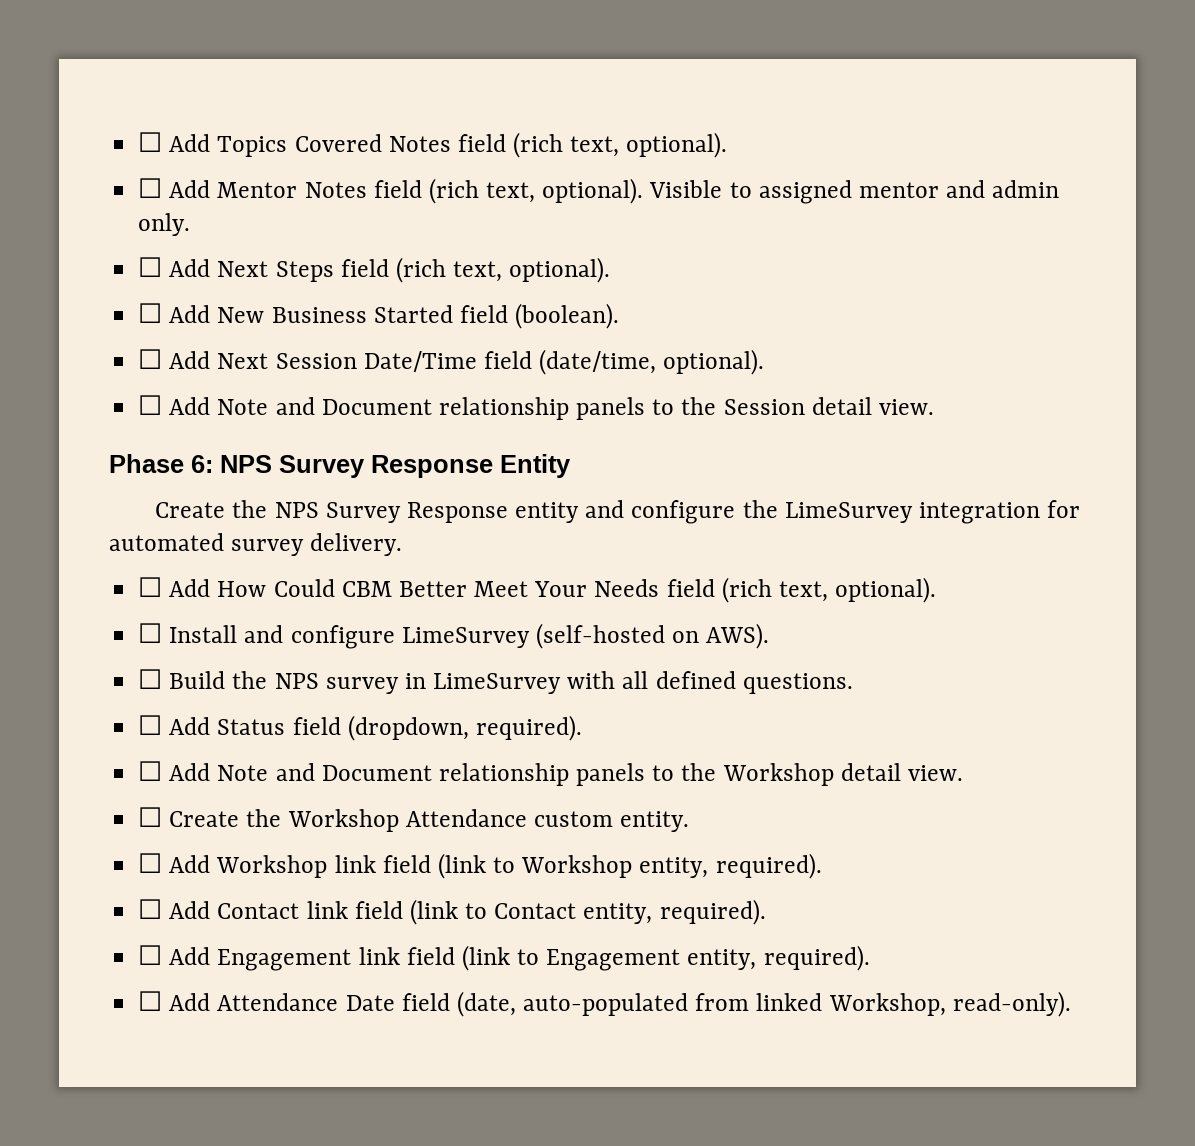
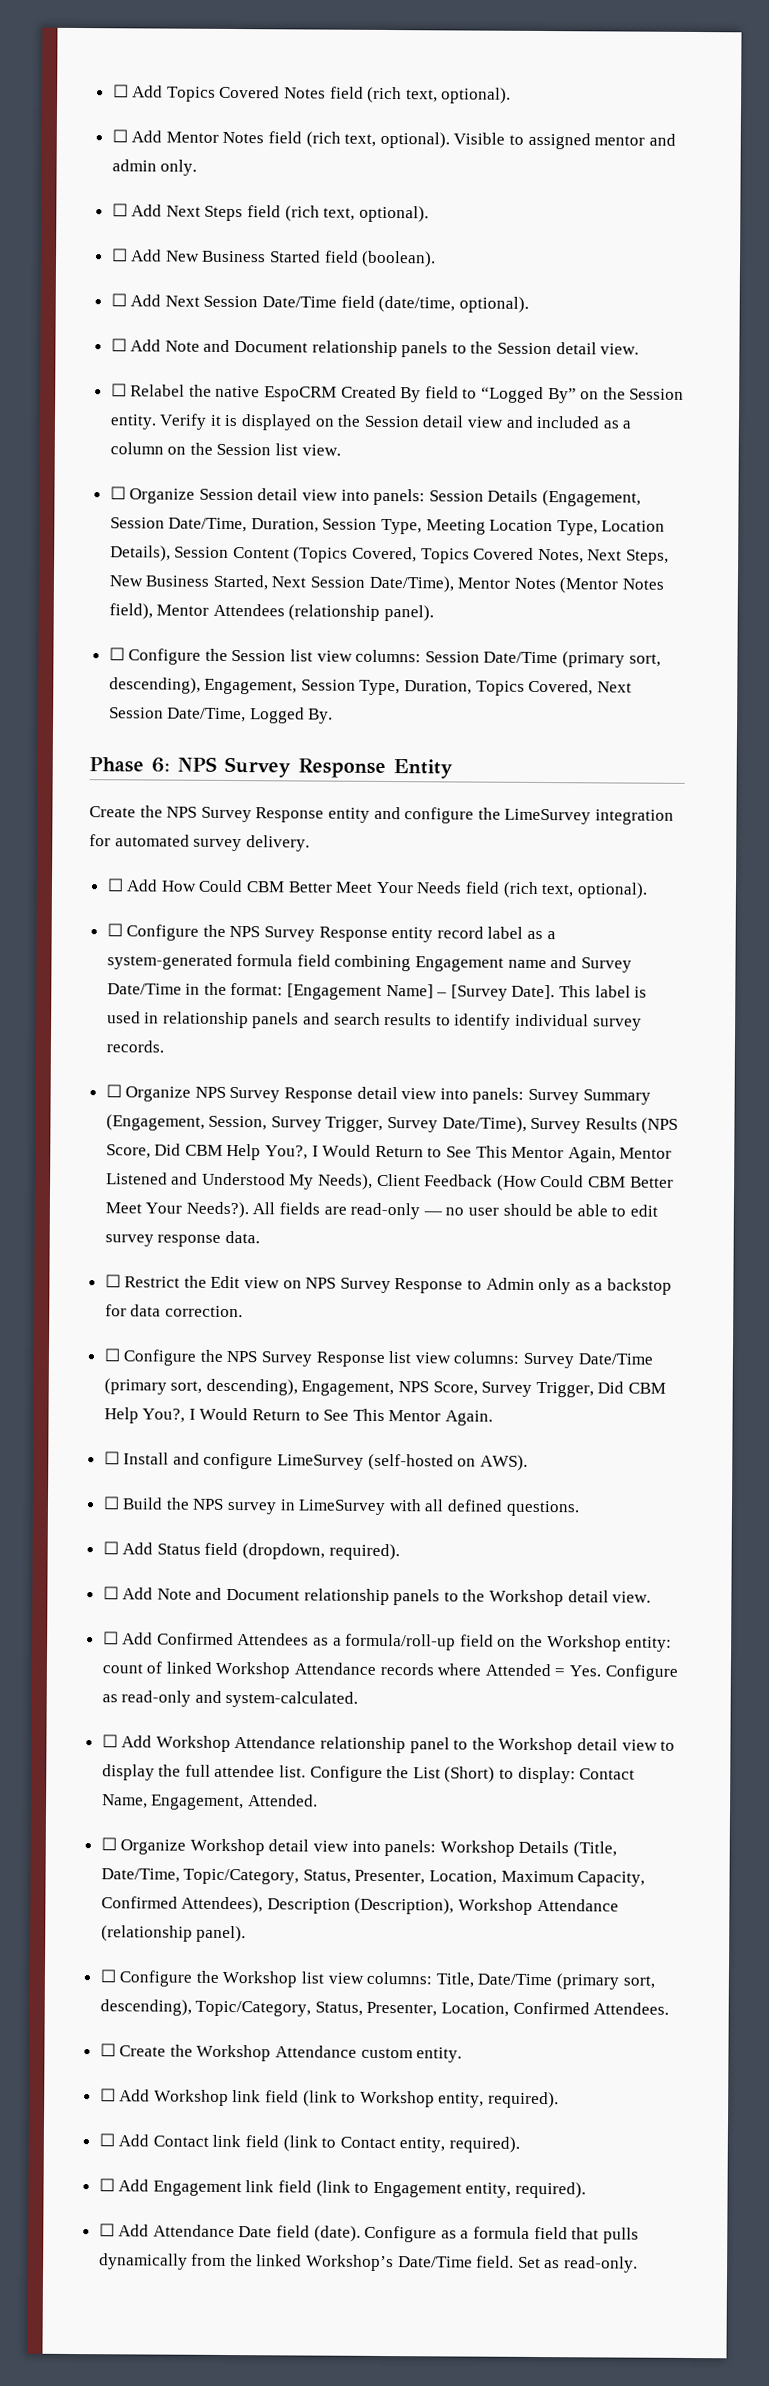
(934, 407) none -> [110,383,685,404] [109,413,632,431] [109,442,341,456] [109,486,642,507] [109,517,666,536] [109,545,670,565] [108,574,665,594] [108,603,435,622] [108,647,661,668] [108,677,632,696] [108,707,334,724] // ☐ Relabel the native EspoCRM Created By field to “Logged By” on the Session entity. Verify it is displayed on the Session detail view and included as a column on the Session list view. // ☐ Organize Session detail view into panels: Session Details (Engagement, Session Date/Time, Duration, Session Type, Meeting Location Type, Location Details), Session Content (Topics Covered, Topics Covered Notes, Next Steps, New Business Started, Next Session Date/Time), Mentor Notes (Mentor Notes field), Mentor Attendees (relationship panel). // ☐ Configure the Session list view columns: Session Date/Time (primary sort, descending), Engagement, Session Type, Duration, Topics Covered, Next Session Date/Time, Logged By.
(937, 590) none -> [106,923,556,943] [106,953,632,973] [106,982,648,1001] [106,1011,642,1031] [105,1040,164,1053] [105,1084,651,1105] [105,1114,679,1134] [105,1143,673,1163] [105,1172,674,1191] [104,1201,658,1220] [104,1230,260,1247] [104,1274,672,1295] [104,1304,243,1318] [103,1348,653,1369] [103,1378,667,1398] [103,1407,494,1426] // ☐ Configure the NPS Survey Response entity record label as a system-generated formula field combining Engagement name and Survey Date/Time in the format: [Engagement Name] – [Survey Date]. This label is used in relationship panels and search results to identify individual survey records. // ☐ Organize NPS Survey Response detail view into panels: Survey Summary (Engagement, Session, Survey Trigger, Survey Date/Time), Survey Results (NPS Score, Did CBM Help You?, I Would Return to See This Mentor Again, Mentor Listened and Understood My Needs), Client Feedback (How Could CBM Better Meet Your Needs?). All fields are read-only — no user should be able to edit survey response data. // ☐ Restrict the Edit view on NPS Survey Response to Admin only as a backstop for data correction. // ☐ Configure the NPS Survey Response list view columns: Survey Date/Time (primary sort, descending), Engagement, NPS Score, Survey Trigger, Did CBM Help You?, I Would Return to See This Mentor Again.
(963, 773) none -> [102,1631,673,1652] [101,1661,678,1681] [101,1690,359,1708] [101,1734,676,1755] [101,1764,636,1784] [101,1794,318,1811] [100,1837,618,1858] [100,1868,646,1887] [100,1896,619,1915] [100,1925,247,1943] [99,1969,655,1990] [99,1999,670,2017] // ☐ Add Confirmed Attendees as a formula/roll-up field on the Workshop entity: count of linked Workshop Attendance records where Attended = Yes. Configure as read-only and system-calculated. // ☐ Add Workshop Attendance relationship panel to the Workshop detail view to display the full attendee list. Configure the List (Short) to display: Contact Name, Engagement, Attended. // ☐ Organize Workshop detail view into panels: Workshop Details (Title, Date/Time, Topic/Category, Status, Presenter, Location, Maximum Capacity, Confirmed Attendees), Description (Description), Workshop Attendance (relationship panel). // ☐ Configure the Workshop list view columns: Title, Date/Time (primary sort, descending), Topic/Category, Status, Presenter, Location, Confirmed Attendees.
[456,991,1071,1017] (date, auto-populated from linked Workshop, read-only). -> [313,2225,639,2244] [98,2253,639,2273] (date). Configure as a formula field that pulls dynamically from the linked Workshop’s Date/Time field. Set as read-only.

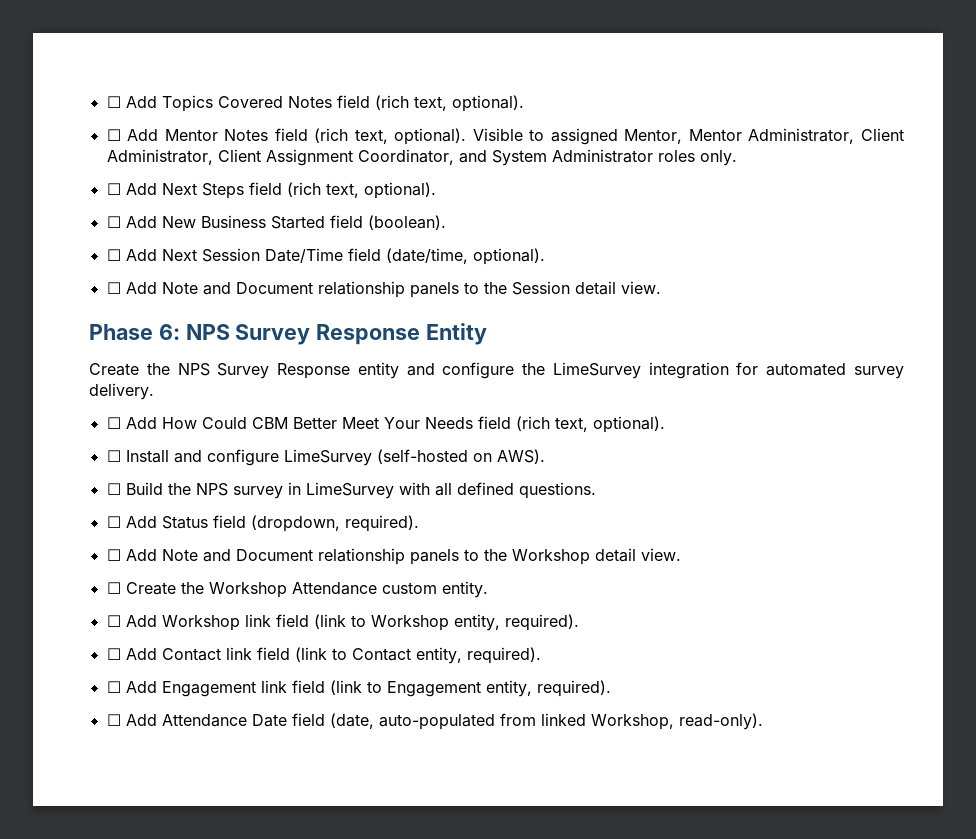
[594,133,676,146] [111,159,157,172] mentor and admin -> [624,128,904,144] [106,149,695,166] Mentor, Mentor Administrator, Client Administrator, Client Assignment Coordinator, and System Administrator roles
[110,383,685,404] [109,413,632,431] [109,442,341,456] [109,486,642,507] [109,517,666,536] [109,545,670,565] [108,574,665,594] [108,603,435,622] [108,647,661,668] [108,677,632,696] [108,707,334,724] // ☐ Relabel the native EspoCRM Created By field to “Logged By” on the Session entity. Verify it is displayed on the Session detail view and included as a column on the Session list view. // ☐ Organize Session detail view into panels: Session Details (Engagement, Session Date/Time, Duration, Session Type, Meeting Location Type, Location Details), Session Content (Topics Covered, Topics Covered Notes, Next Steps, New Business Started, Next Session Date/Time), Mentor Notes (Mentor Notes field), Mentor Attendees (relationship panel). // ☐ Configure the Session list view columns: Session Date/Time (primary sort, descending), Engagement, Session Type, Duration, Topics Covered, Next Session Date/Time, Logged By. -> (661, 287) none
[106,923,556,943] [106,953,632,973] [106,982,648,1001] [106,1011,642,1031] [105,1040,164,1053] [105,1084,651,1105] [105,1114,679,1134] [105,1143,673,1163] [105,1172,674,1191] [104,1201,658,1220] [104,1230,260,1247] [104,1274,672,1295] [104,1304,243,1318] [103,1348,653,1369] [103,1378,667,1398] [103,1407,494,1426] // ☐ Configure the NPS Survey Response entity record label as a system-generated formula field combining Engagement name and Survey Date/Time in the format: [Engagement Name] – [Survey Date]. This label is used in relationship panels and search results to identify individual survey records. // ☐ Organize NPS Survey Response detail view into panels: Survey Summary (Engagement, Session, Survey Trigger, Survey Date/Time), Survey Results (NPS Score, Did CBM Help You?, I Would Return to See This Mentor Again, Mentor Listened and Understood My Needs), Client Feedback (How Could CBM Better Meet Your Needs?). All fields are read-only — no user should be able to edit survey response data. // ☐ Restrict the Edit view on NPS Survey Response to Admin only as a backstop for data correction. // ☐ Configure the NPS Survey Response list view columns: Survey Date/Time (primary sort, descending), Engagement, NPS Score, Survey Trigger, Did CBM Help You?, I Would Return to See This Mentor Again. -> (665, 424) none
[102,1631,673,1652] [101,1661,678,1681] [101,1690,359,1708] [101,1734,676,1755] [101,1764,636,1784] [101,1794,318,1811] [100,1837,618,1858] [100,1868,646,1887] [100,1896,619,1915] [100,1925,247,1943] [99,1969,655,1990] [99,1999,670,2017] // ☐ Add Confirmed Attendees as a formula/roll-up field on the Workshop entity: count of linked Workshop Attendance records where Attended = Yes. Configure as read-only and system-calculated. // ☐ Add Workshop Attendance relationship panel to the Workshop detail view to display the full attendee list. Configure the List (Short) to display: Contact Name, Engagement, Attended. // ☐ Organize Workshop detail view into panels: Workshop Details (Title, Date/Time, Topic/Category, Status, Presenter, Location, Maximum Capacity, Confirmed Attendees), Description (Description), Workshop Attendance (relationship panel). // ☐ Configure the Workshop list view columns: Title, Date/Time (primary sort, descending), Topic/Category, Status, Presenter, Location, Confirmed Attendees. -> (681, 554) none
[313,2225,639,2244] [98,2253,639,2273] (date). Configure as a formula field that pulls dynamically from the linked Workshop’s Date/Time field. Set as read-only. -> [329,713,763,730] (date, auto-populated from linked Workshop, read-only).

